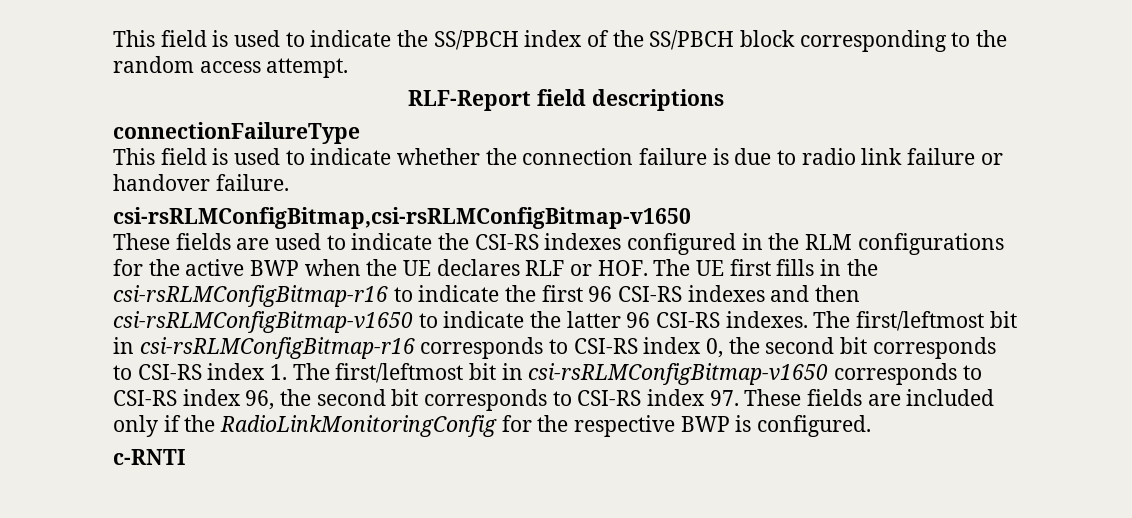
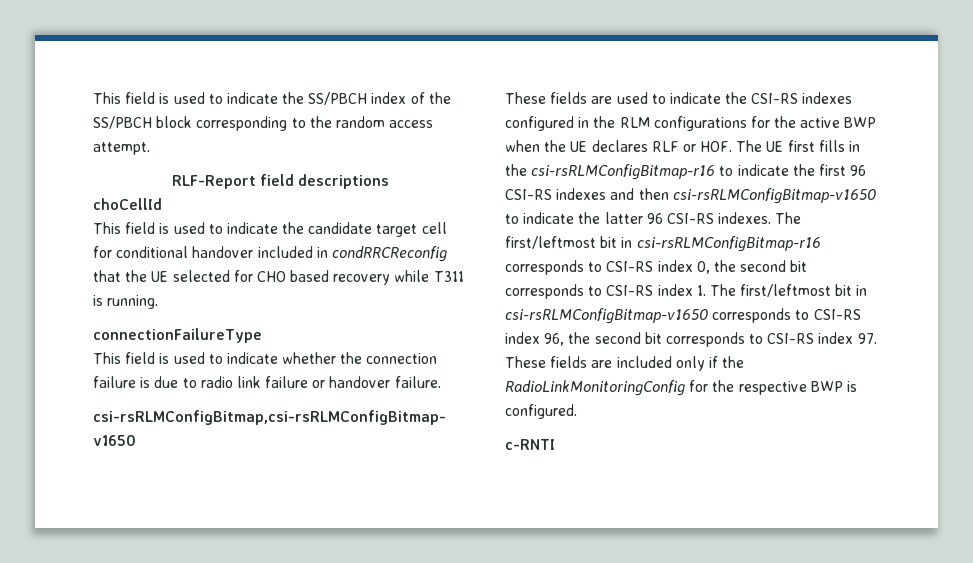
(724, 100) none -> [93,198,162,210] [93,222,447,237] [93,246,447,262] [93,270,464,285] [93,295,159,309] // choCellId // This field is used to indicate the candidate target cell for conditional handover included in condRRCReconfig that the UE selected for CHO based recovery while T311 is running.

